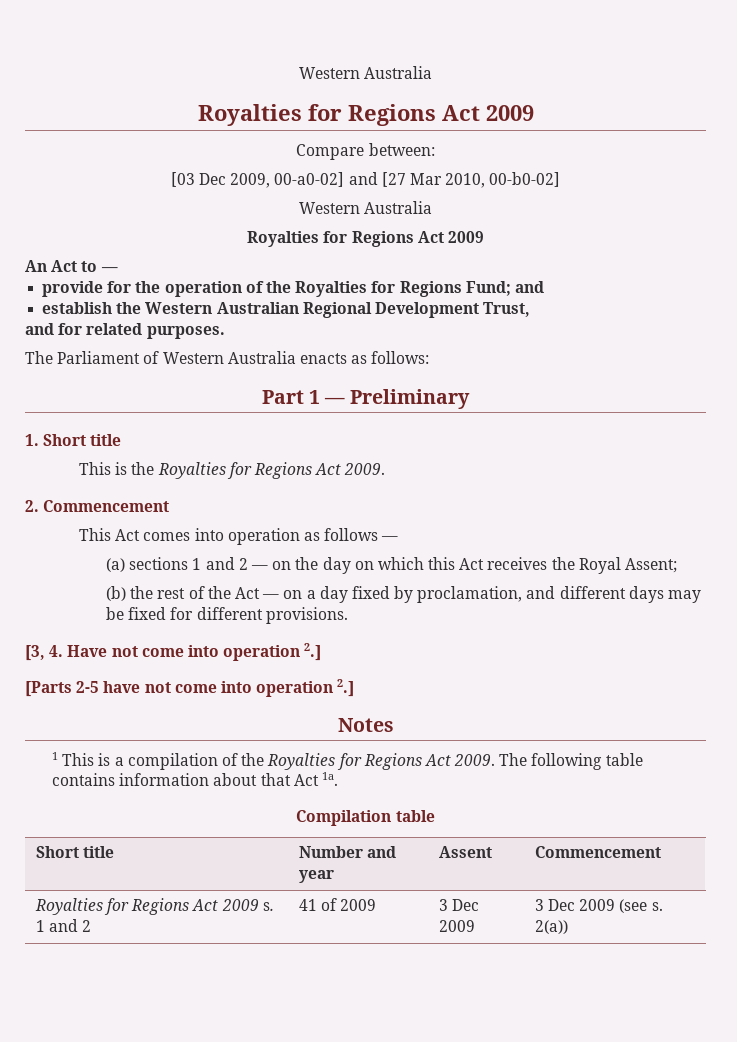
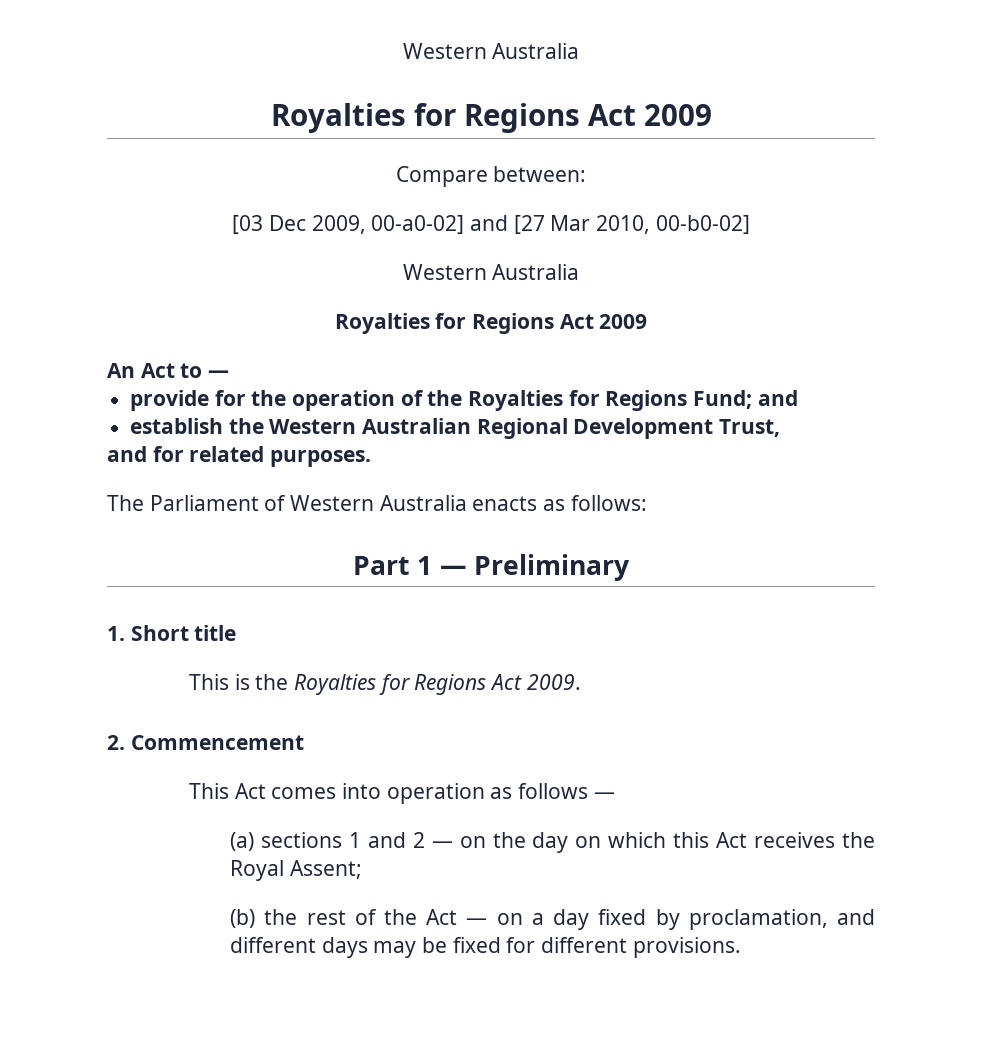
[25,643,322,661] [25,679,355,697] [337,718,394,732] [52,752,643,770] [52,772,338,786] [296,810,435,826] [35,846,115,858] [298,846,397,858] [298,870,334,883] [438,846,492,858] [534,846,661,858] [34,898,274,915] [35,919,92,932] [298,898,377,911] [438,899,480,911] [438,920,475,932] [534,899,663,913] [534,920,568,934] // [3, 4. Have not come into operation 2.] // [Parts 2-5 have not come into operation 2.] // Notes // 1 This is a compilation of the Royalties for Regions Act 2009. The following table contains information about that Act 1a. // Compilation table // Short title | Number and year | Assent | Commencement // Royalties for Regions Act 2009 s. 1 and 2 | 41 of 2009 | 3 Dec 2009 | 3 Dec 2009 (see s. 2(a)) -> (741, 947) none

